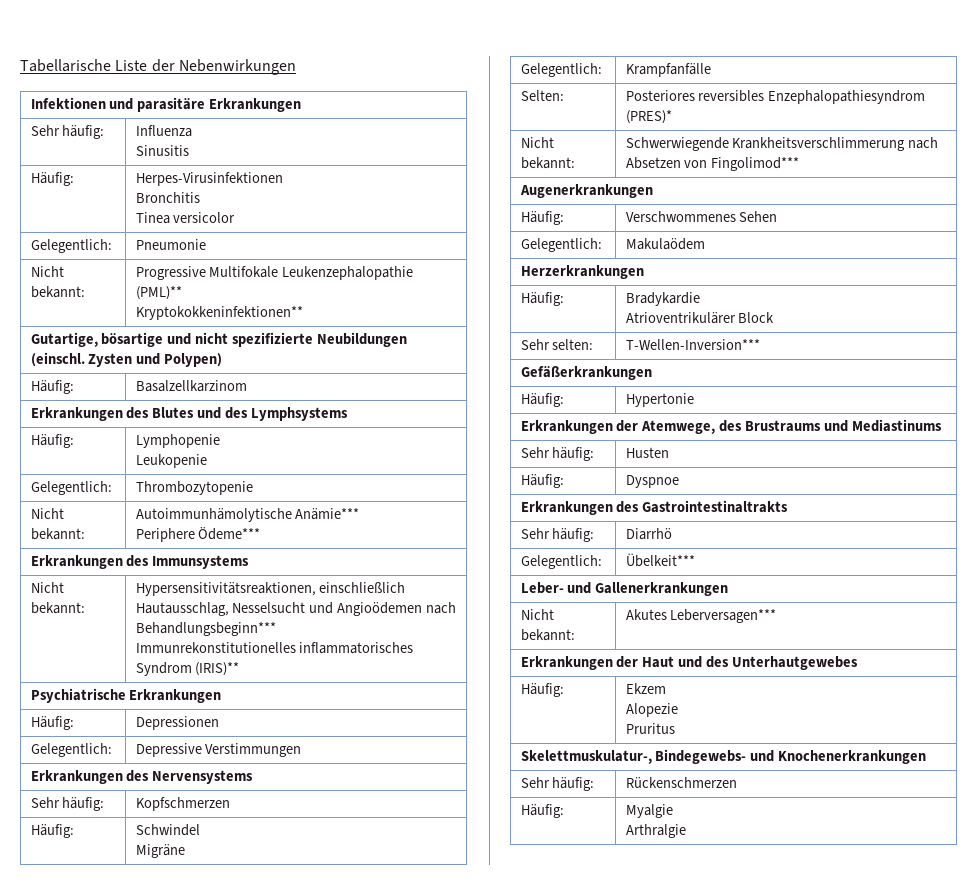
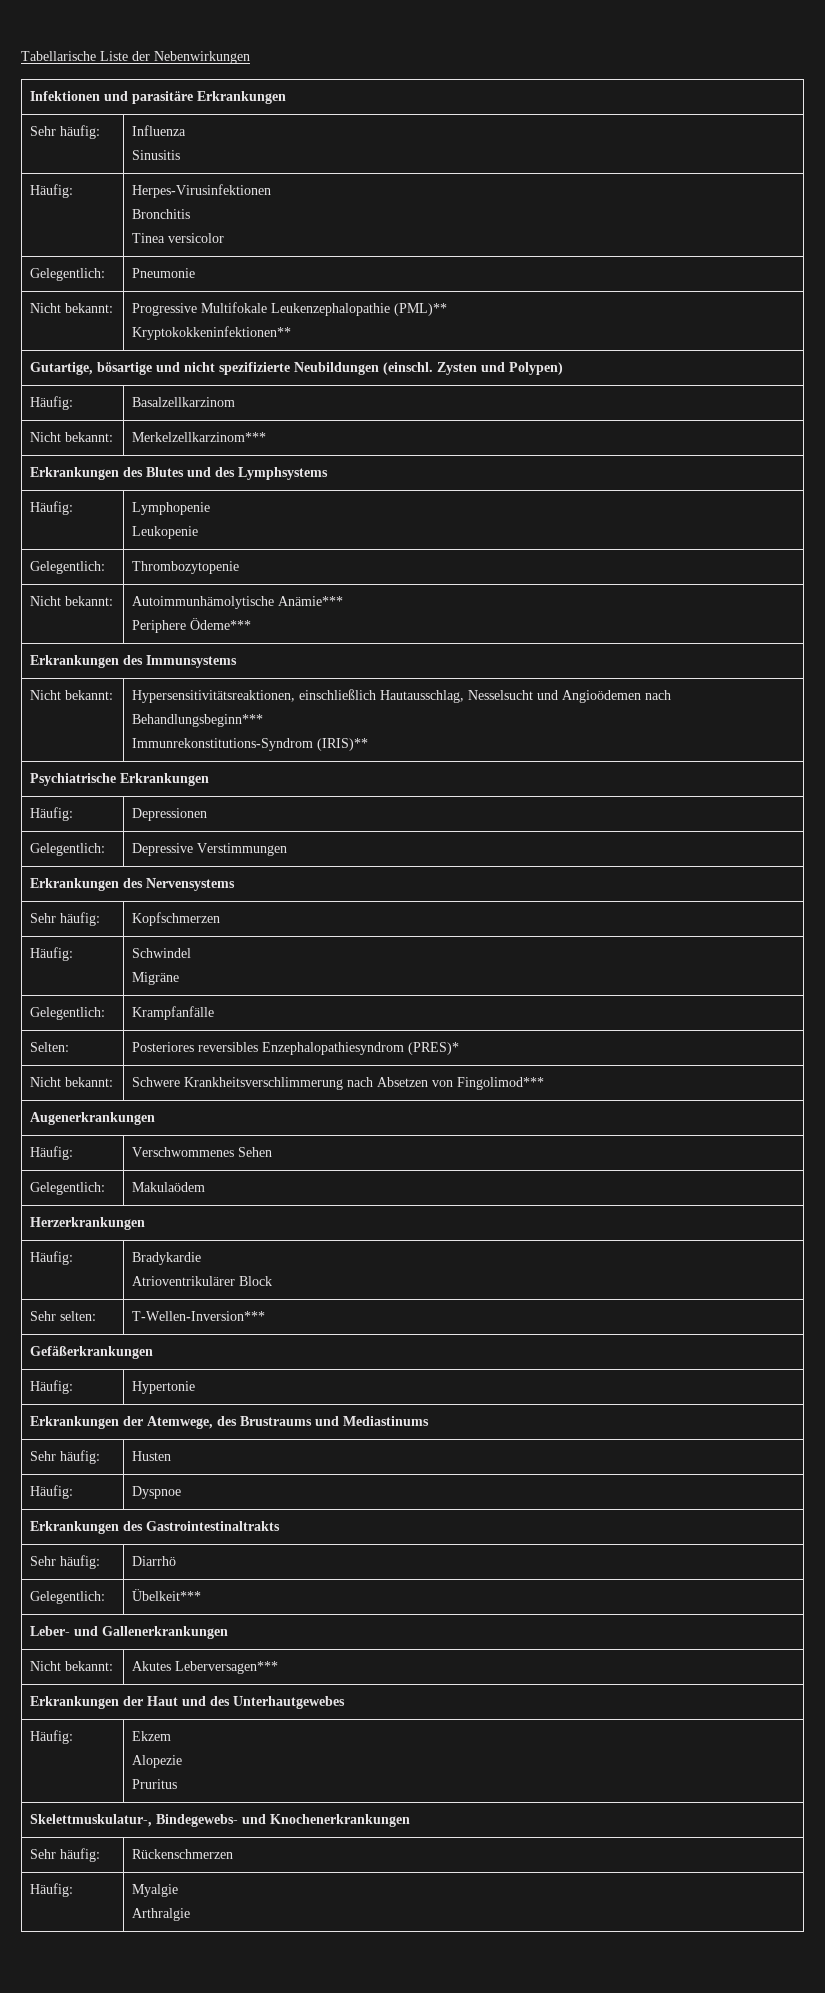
(247, 386) none -> [29,432,113,442] [131,432,266,442] // Nicht bekannt: | Merkelzellkarzinom***
[135,642,414,654] [135,662,192,676] Immunrekonstitutionelles inflammatorisches Syndrom -> [131,738,313,751] Immunrekonstitutions-Syndrom
[625,137,729,151] Schwerwiegende -> [131,1077,180,1087] Schwere

